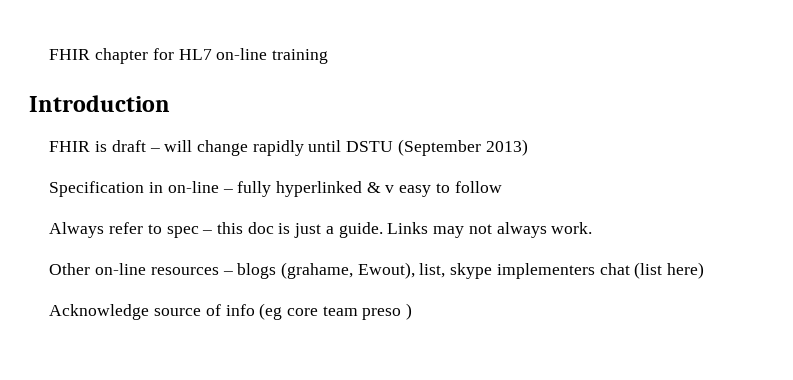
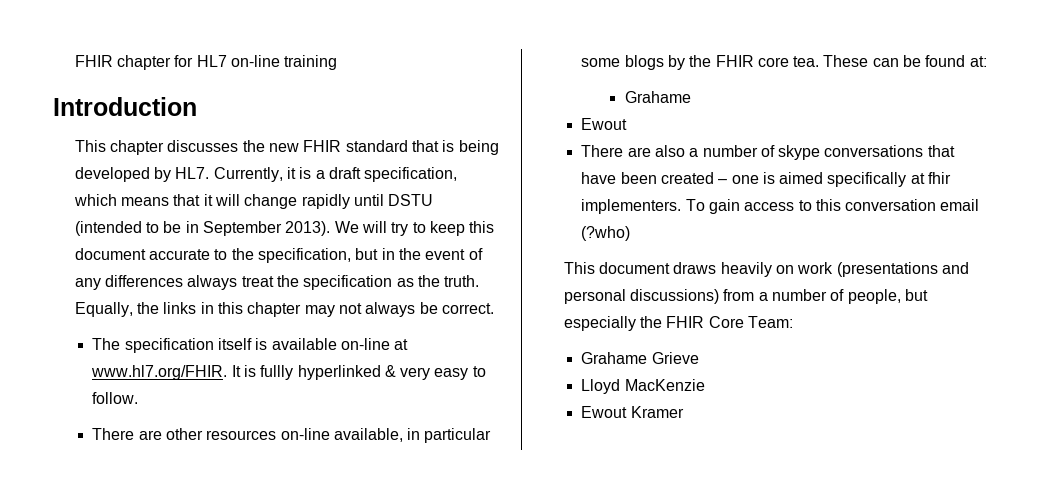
[49,140,160,152] FHIR is draft – -> [74,140,499,155] [74,167,458,182] [73,194,213,206] This chapter discusses the new FHIR standard that is being developed by HL7. Currently, it is a draft specification, which means that it
[397,139,528,156] [49,181,502,197] [49,222,593,238] [49,262,705,279] [49,303,413,320] (September 2013) // Specification in on-line – fully hyperlinked & v easy to follow // Always refer to spec – this doc is just a guide. Links may not always work. // Other on-line resources – blogs (grahame, Ewout), list, skype implementers chat (list here) // Acknowledge source of info (eg core team preso ) -> [74,221,495,236] [74,248,483,263] [74,275,480,290] [74,302,494,317] [92,338,409,353] [91,365,486,380] [92,392,139,404] [92,428,492,443] [581,55,987,70] [624,91,691,103] [581,118,628,130] [581,145,955,160] [581,172,952,187] [581,199,980,214] [581,226,631,241] [563,262,969,277] [563,289,928,304] [563,316,793,331] [581,352,699,364] [581,379,705,394] [581,406,684,418] (intended to be in September 2013). We will try to keep this document accurate to the specification, but in the event of any differences always treat the specification as the truth. Equally, the links in this chapter may not always be correct. // The specification itself is available on-line at www.hl7.org/FHIR. It is fullly hyperlinked & very easy to follow. // There are other resources on-line available, in particular some blogs by the FHIR core tea. These can be found at: // Grahame // Ewout // There are also a number of skype conversations that have been created – one is aimed specifically at fhir implementers. To gain access to this conversation email (?who) // This document draws heavily on work (presentations and personal discussions) from a number of people, but especially the FHIR Core Team: // Grahame Grieve // Lloyd MacKenzie // Ewout Kramer

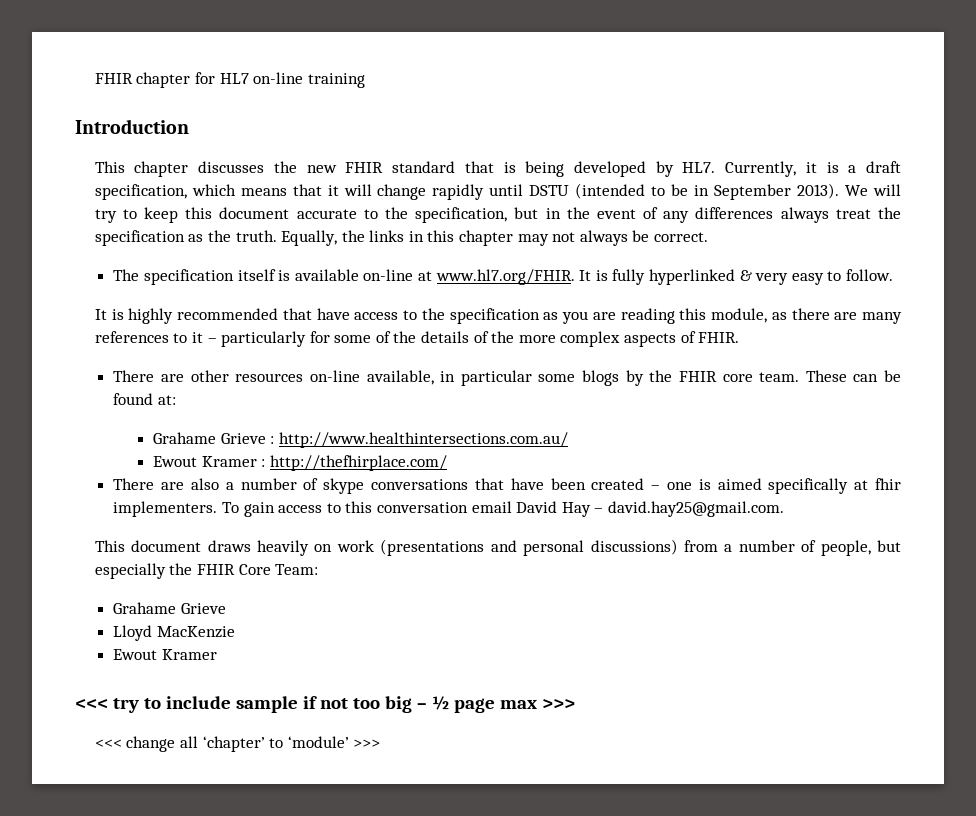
[260,365,294,380] fullly -> [612,269,646,285] fully
(139, 398) none -> [94,308,902,324] [94,331,740,347] // It is highly recommended that have access to the specification as you are reading this module, as there are many references to it – particularly for some of the details of the more complex aspects of FHIR.
[793,56,820,67] tea. -> [759,372,800,382] team.
[581,118,628,130] // Ewout -> [220,432,568,448] [152,455,447,471] Grieve : http://www.healthintersections.com.au/ // Ewout Kramer : http://thefhirplace.com/
[581,226,631,241] (?who) -> [516,501,784,517] David Hay – david.hay25@gmail.com.
(684, 412) none -> [75,696,575,713] [94,736,381,752] // <<< try to include sample if not too big – ½ page max >>> // <<< change all ‘chapter’ to ‘module’ >>>

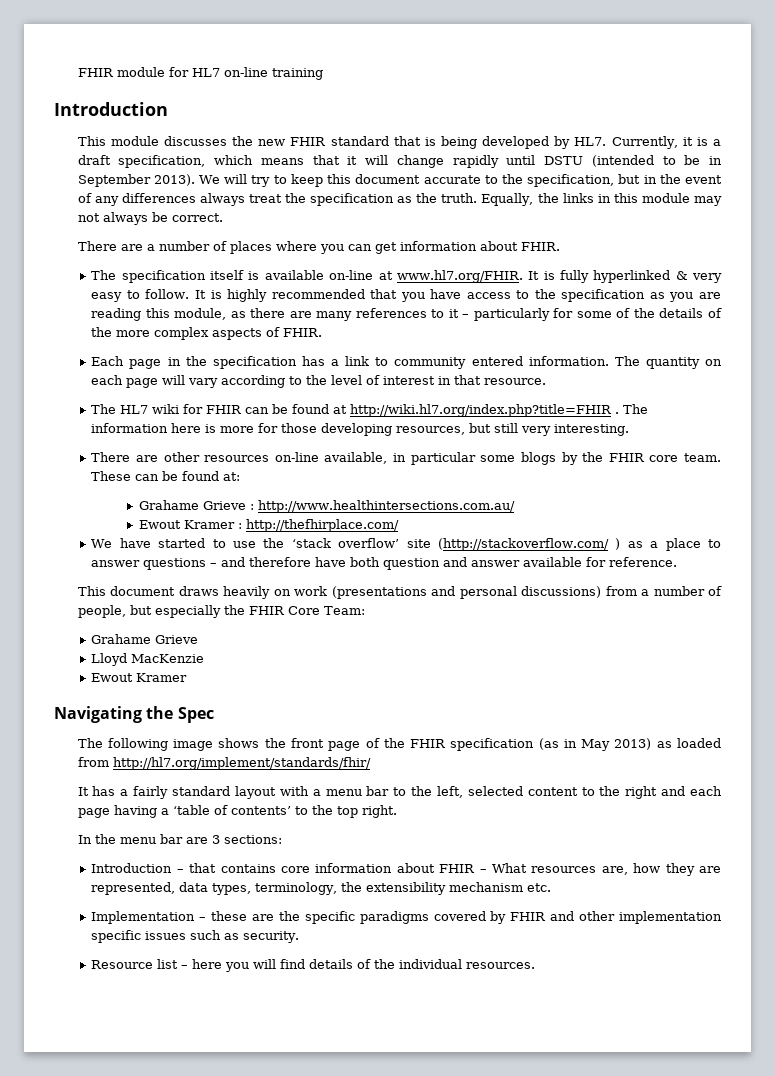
[94,72,191,88] FHIR chapter -> [77,67,165,77] FHIR module
[134,161,189,177] chapter -> [110,136,159,146] module
[459,230,514,246] chapter -> [641,193,690,203] module
(709, 237) none -> [77,241,560,254] // There are a number of places where you can get information about FHIR.
(893, 275) // -> (190, 294) none
(312, 314) none -> [400,292,425,302] you
(740, 337) none -> [91,356,722,369] [91,375,547,388] [91,404,649,417] [91,423,630,436] // Each page in the specification has a link to community entered information. The quantity on each page will vary according to the level of interest in that resource. // The HL7 wiki for FHIR can be found at http://wiki.hl7.org/index.php?title=FHIR . The information here is more for those developing resources, but still very interesting.
[113,478,902,494] [113,501,784,517] There are also a number of skype conversations that have been created – one is aimed specifically at fhir implementers. To gain access to this conversation email David Hay – david.hay25@gmail.com. -> [91,538,721,551] [91,557,678,570] We have started to use the ‘stack overflow’ site (http://stackoverflow.com/ ) as a place to answer questions – and therefore have both question and answer available for reference.
[75,696,575,713] [94,736,381,752] <<< try to include sample if not too big – ½ page max >>> // <<< change all ‘chapter’ to ‘module’ >>> -> [54,706,214,723] [77,738,721,751] [77,757,371,770] [77,786,723,799] [77,805,397,818] [77,834,282,844] [91,863,722,876] [91,882,552,895] [91,911,722,924] [91,930,300,943] [91,959,536,972] Navigating the Spec // The following image shows the front page of the FHIR specification (as in May 2013) as loaded from http://hl7.org/implement/standards/fhir/ // It has a fairly standard layout with a menu bar to the left, selected content to the right and each page having a ‘table of contents’ to the top right. // In the menu bar are 3 sections: // Introduction – that contains core information about FHIR – What resources are, how they are represented, data types, terminology, the extensibility mechanism etc. // Implementation – these are the specific paradigms covered by FHIR and other implementation specific issues such as security. // Resource list – here you will find details of the individual resources.

